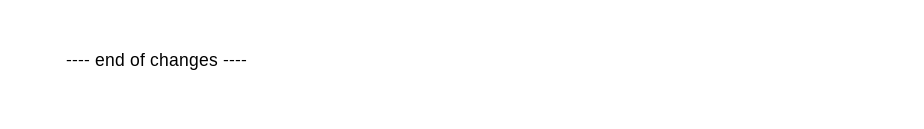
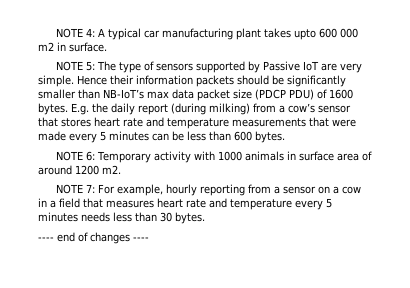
(66, 62) none -> [55,28,358,40] [38,42,107,52] [55,61,362,73] [38,75,346,87] [38,89,353,101] [38,103,351,115] [38,117,356,129] [38,131,285,143] [55,151,373,163] [38,165,121,175] [55,184,361,196] [38,198,332,210] [38,212,205,224] NOTE 4: A typical car manufacturing plant takes upto 600 000 m2 in surface. // NOTE 5: The type of sensors supported by Passive IoT are very simple. Hence their information packets should be significantly smaller than NB-IoT’s max data packet size (PDCP PDU) of 1600 bytes. E.g. the daily report (during milking) from a cow’s sensor that stores heart rate and temperature measurements that were made every 5 minutes can be less than 600 bytes. // NOTE 6: Temporary activity with 1000 animals in surface area of around 1200 m2. // NOTE 7: For example, hourly reporting from a sensor on a cow in a field that measures heart rate and temperature every 5 minutes needs less than 30 bytes. //

